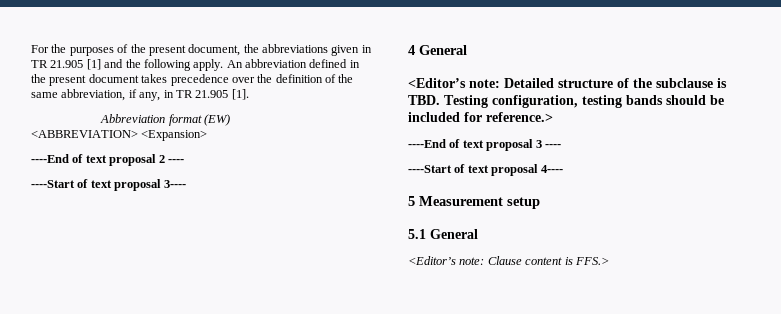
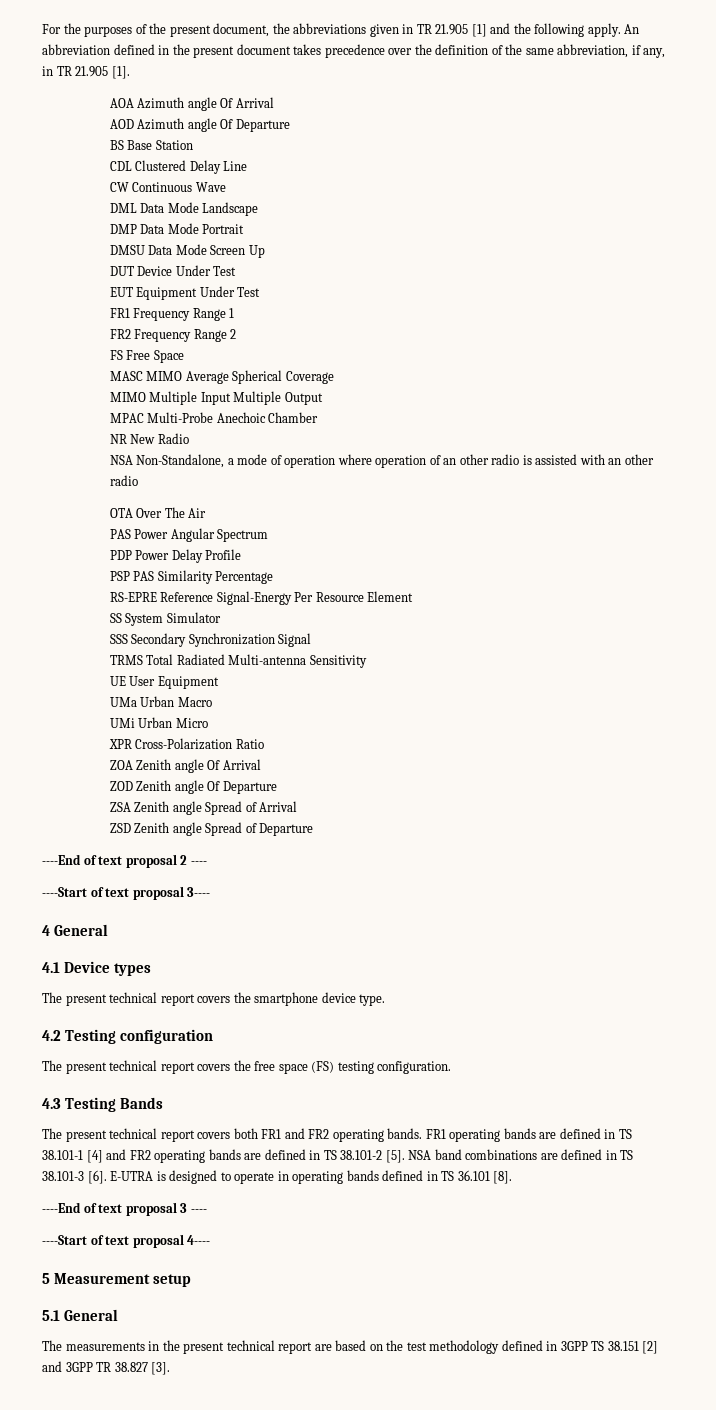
[100,114,230,126] [31,130,208,141] Abbreviation format (EW) // <ABBREVIATION> <Expansion> -> [109,97,274,111] [109,118,290,132] [109,140,193,150] [109,160,248,174] [109,182,226,192] [109,202,259,216] [109,223,245,234] [109,244,265,258] [109,265,237,276] [109,286,261,300] [109,308,235,321] [109,329,237,342] [109,350,184,363] [109,370,334,384] [109,391,323,405] [109,412,319,423] [109,433,189,444] [109,454,654,468] [109,475,138,486] [109,507,207,518] [109,528,269,542] [109,549,242,563] [109,570,274,584] [109,591,414,605] [109,612,221,626] [109,633,312,647] [109,654,367,668] [109,676,219,689] [109,696,212,707] [109,717,208,728] [108,738,264,750] [109,759,261,773] [109,780,277,794] [109,801,298,815] [109,822,314,836] AOA Azimuth angle Of Arrival // AOD Azimuth angle Of Departure // BS Base Station // CDL Clustered Delay Line // CW Continuous Wave // DML Data Mode Landscape // DMP Data Mode Portrait // DMSU Data Mode Screen Up // DUT Device Under Test // EUT Equipment Under Test // FR1 Frequency Range 1 // FR2 Frequency Range 2 // FS Free Space // MASC MIMO Average Spherical Coverage // MIMO Multiple Input Multiple Output // MPAC Multi-Probe Anechoic Chamber // NR New Radio // NSA Non-Standalone, a mode of operation where operation of an other radio is assisted with an other radio // OTA Over The Air // PAS Power Angular Spectrum // PDP Power Delay Profile // PSP PAS Similarity Percentage // RS-EPRE Reference Signal-Energy Per Resource Element // SS System Simulator // SSS Secondary Synchronization Signal // TRMS Total Radiated Multi-antenna Sensitivity // UE User Equipment // UMa Urban Macro // UMi Urban Micro // XPR Cross-Polarization Ratio // ZOA Zenith angle Of Arrival // ZOD Zenith angle Of Departure // ZSA Zenith angle Spread of Arrival // ZSD Zenith angle Spread of Departure
[408,78,727,88] [408,95,724,108] [408,112,553,122] <Editor’s note: Detailed structure of the subclause is TBD. Testing configuration, testing bands should be included for reference.> -> [42,961,151,976] [42,992,386,1006] [42,1029,213,1044] [42,1060,452,1074] [42,1097,163,1112] [42,1128,632,1142] [42,1149,634,1163] [42,1170,513,1184] 4.1 Device types // The present technical report covers the smartphone device type. // 4.2 Testing configuration // The present technical report covers the free space (FS) testing configuration. // 4.3 Testing Bands // The present technical report covers both FR1 and FR2 operating bands. FR1 operating bands are defined in TS 38.101-1 [4] and FR2 operating bands are defined in TS 38.101-2 [5]. NSA band combinations are defined in TS 38.101-3 [6]. E-UTRA is designed to operate in operating bands defined in TS 36.101 [8].
[408,256,609,265] <Editor’s note: Clause content is FFS.> -> [42,1340,659,1354] [42,1361,171,1375] The measurements in the present technical report are based on the test methodology defined in 3GPP TS 38.151 [2] and 3GPP TR 38.827 [3].

